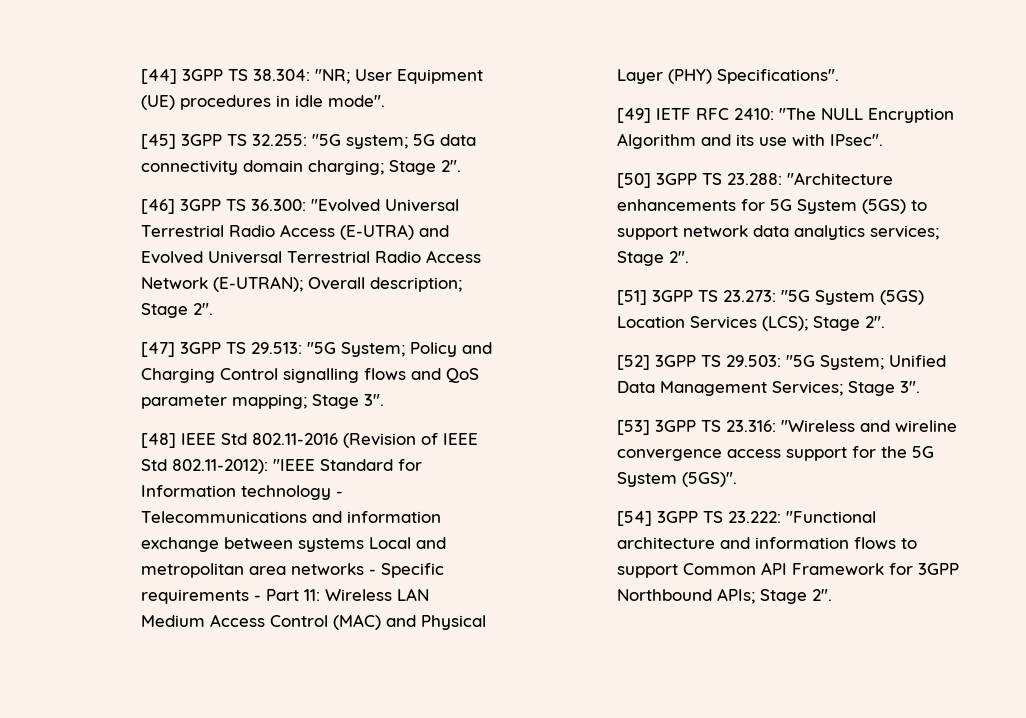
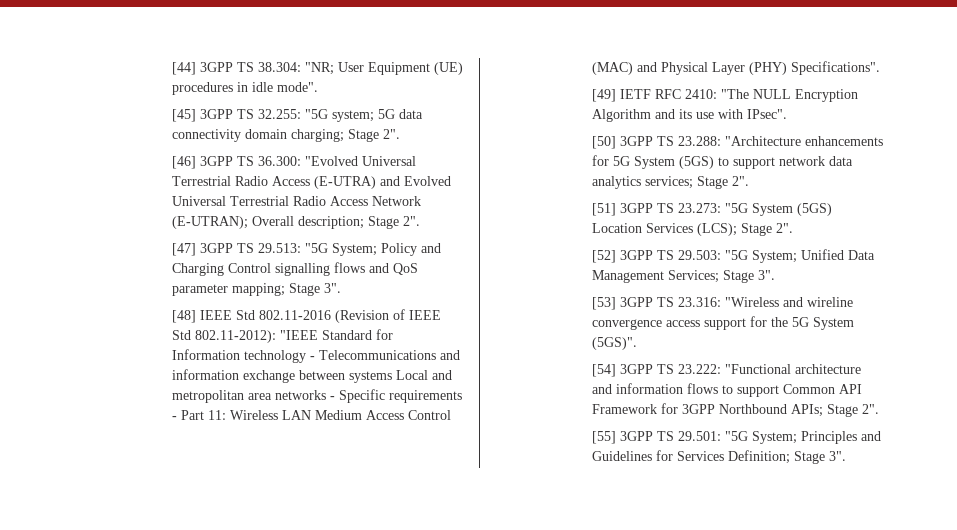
(832, 595) none -> [592,431,882,444] [592,450,847,464] // [55] 3GPP TS 29.501: "5G System; Principles and Guidelines for Services Definition; Stage 3".

